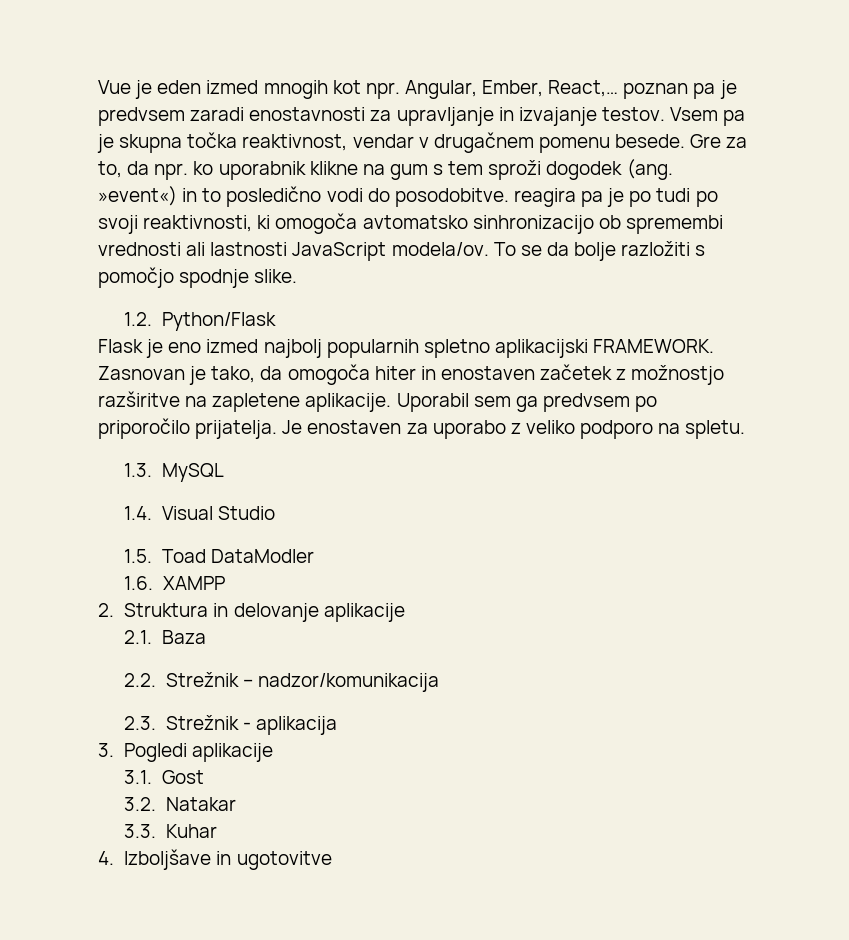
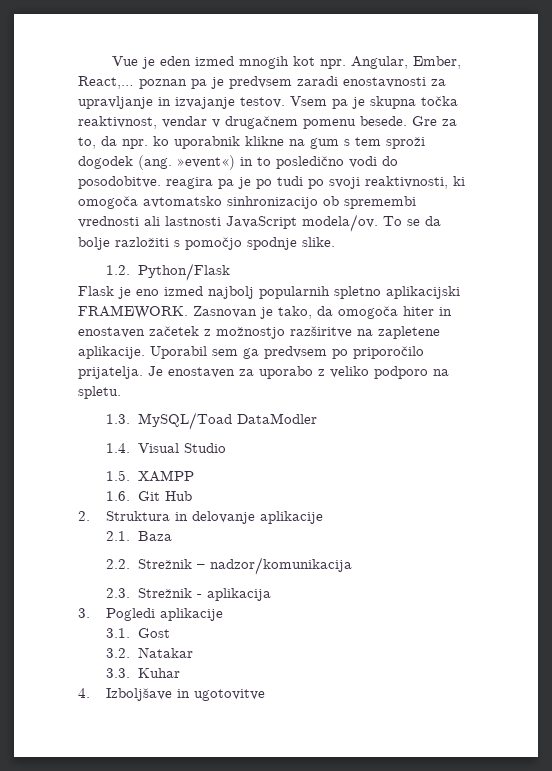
[161,463,224,482] MySQL -> [137,412,317,430] MySQL/Toad DataModler
[161,549,314,563] Toad DataModler -> [137,470,194,482] XAMPP
[162,576,225,590] XAMPP -> [137,491,192,501] Git Hub

